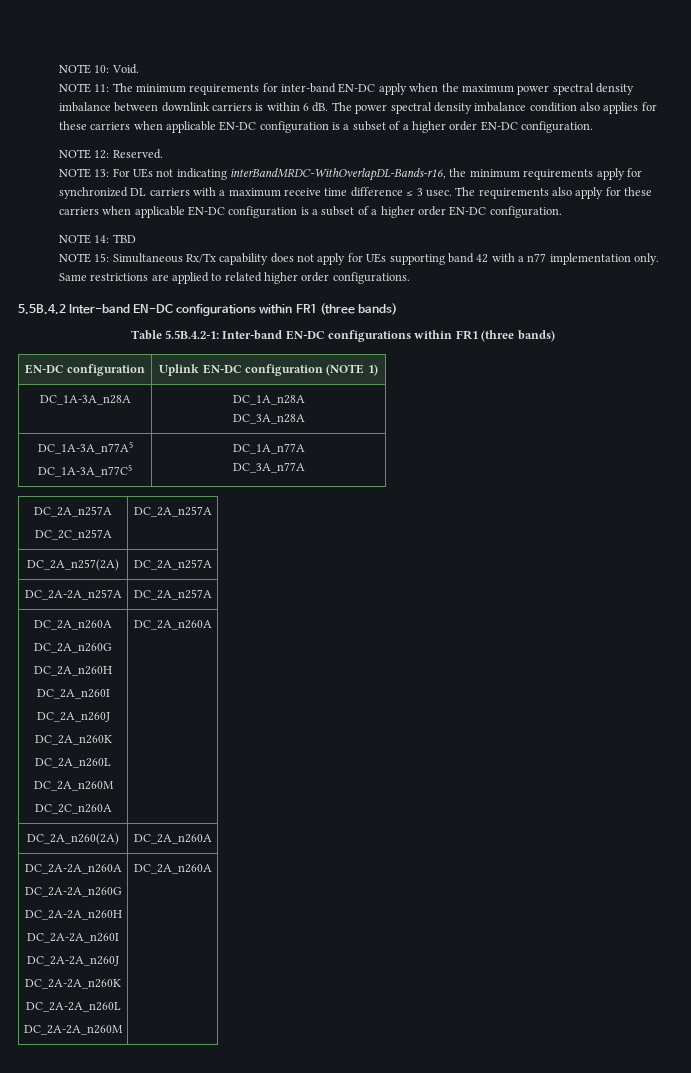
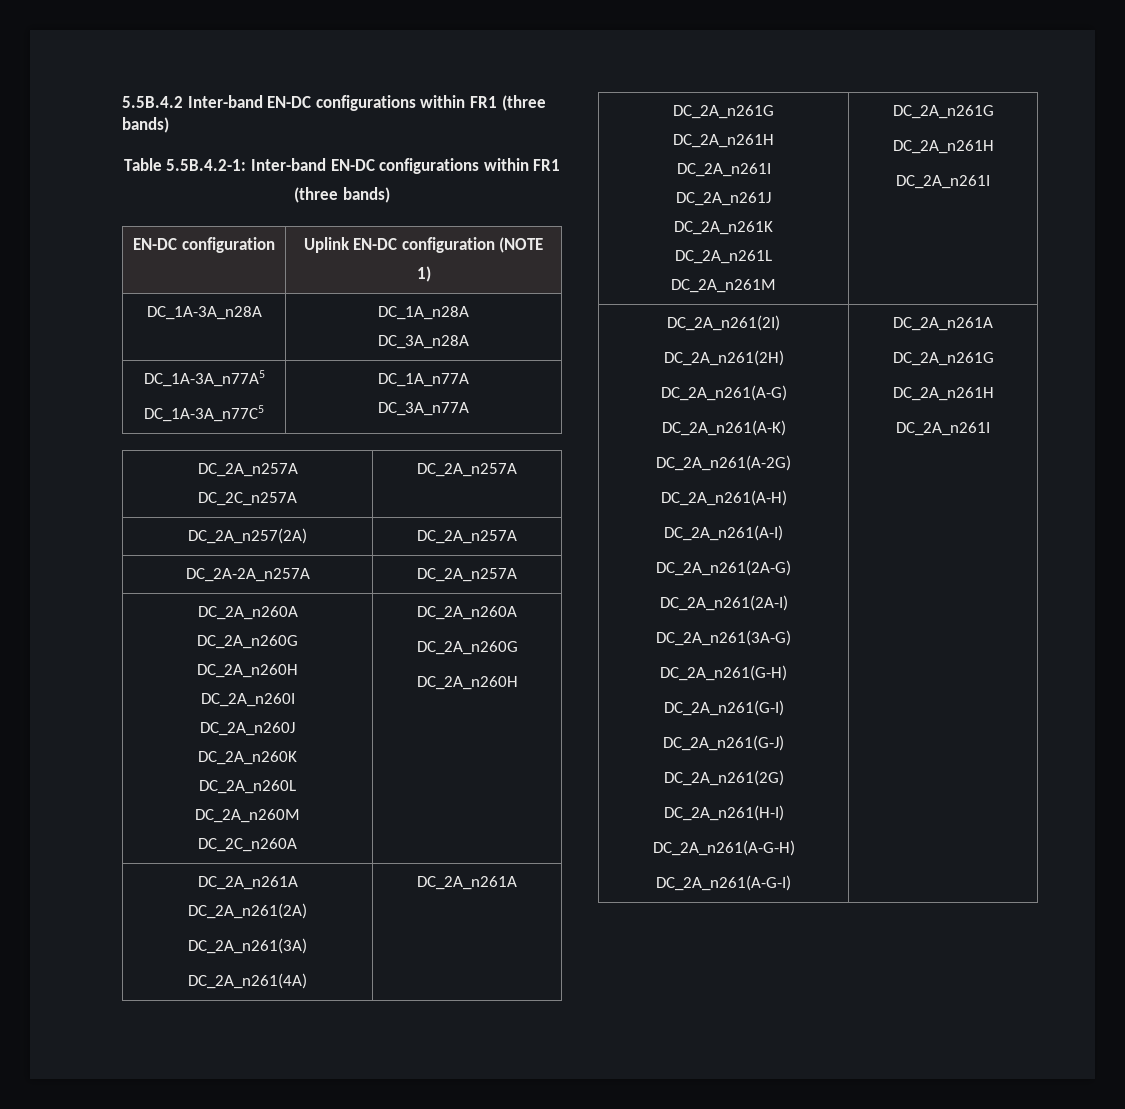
[58,64,139,74] [58,83,635,95] [58,102,657,114] [58,121,594,133] [58,149,163,159] [58,168,642,181] [58,187,653,199] [58,206,562,218] [58,234,136,244] [58,253,660,265] [58,272,410,284] NOTE 10: Void. // NOTE 11: The minimum requirements for inter-band EN-DC apply when the maximum power spectral density imbalance between downlink carriers is within 6 dB. The power spectral density imbalance condition also applies for these carriers when applicable EN-DC configuration is a subset of a higher order EN-DC configuration. // NOTE 12: Reserved. // NOTE 13: For UEs not indicating interBandMRDC-WithOverlapDL-Bands-r16, the minimum requirements apply for synchronized DL carriers with a maximum receive time difference ≤ 3 usec. The requirements also apply for these carriers when applicable EN-DC configuration is a subset of a higher order EN-DC configuration. // NOTE 14: TBD // NOTE 15: Simultaneous Rx/Tx capability does not apply for UEs supporting band 42 with a n77 implementation only. Same restrictions are applied to related higher order configurations. // -> (122, 102) none
[27,833,119,845] [133,834,212,844] [24,864,122,874] [24,887,122,897] [24,910,122,920] [27,933,119,943] [27,956,119,966] [25,979,121,989] [25,1002,121,1012] [24,1025,123,1035] [133,864,212,874] // DC_2A_n260(2A) | DC_2A_n260A // DC_2A-2A_n260A // DC_2A-2A_n260G // DC_2A-2A_n260H // DC_2A-2A_n260I // DC_2A-2A_n260J // DC_2A-2A_n260K // DC_2A-2A_n260L // DC_2A-2A_n260M | DC_2A_n260A -> [416,641,518,655] [416,676,518,690] [197,876,298,890] [188,903,307,919] [188,938,307,954] [188,973,307,989] [417,876,517,890] [673,105,774,119] [673,134,774,148] [676,163,771,177] [676,192,771,206] [674,221,773,235] [675,250,772,264] [671,279,776,293] [892,105,994,119] [892,140,994,154] [896,175,990,189] [667,315,780,331] [663,350,784,366] [660,385,787,401] [661,420,786,436] [656,455,791,471] [660,490,787,506] [664,525,783,541] [656,560,791,576] [659,595,788,611] [656,630,791,646] [660,665,787,681] [663,700,784,716] [663,735,784,751] [663,770,784,786] [663,805,784,821] [652,840,795,856] [656,875,791,891] [893,317,993,331] [892,352,994,366] [892,387,994,401] [896,422,990,436] // DC_2A_n260G // DC_2A_n260H // DC_2A_n261A // DC_2A_n261(2A) // DC_2A_n261(3A) // DC_2A_n261(4A) | DC_2A_n261A // DC_2A_n261G // DC_2A_n261H // DC_2A_n261I // DC_2A_n261J // DC_2A_n261K // DC_2A_n261L // DC_2A_n261M | DC_2A_n261G // DC_2A_n261H // DC_2A_n261I // DC_2A_n261(2I) // DC_2A_n261(2H) // DC_2A_n261(A-G) // DC_2A_n261(A-K) // DC_2A_n261(A-2G) // DC_2A_n261(A-H) // DC_2A_n261(A-I) // DC_2A_n261(2A-G) // DC_2A_n261(2A-I) // DC_2A_n261(3A-G) // DC_2A_n261(G-H) // DC_2A_n261(G-I) // DC_2A_n261(G-J) // DC_2A_n261(2G) // DC_2A_n261(H-I) // DC_2A_n261(A-G-H) // DC_2A_n261(A-G-I) | DC_2A_n261A // DC_2A_n261G // DC_2A_n261H // DC_2A_n261I

